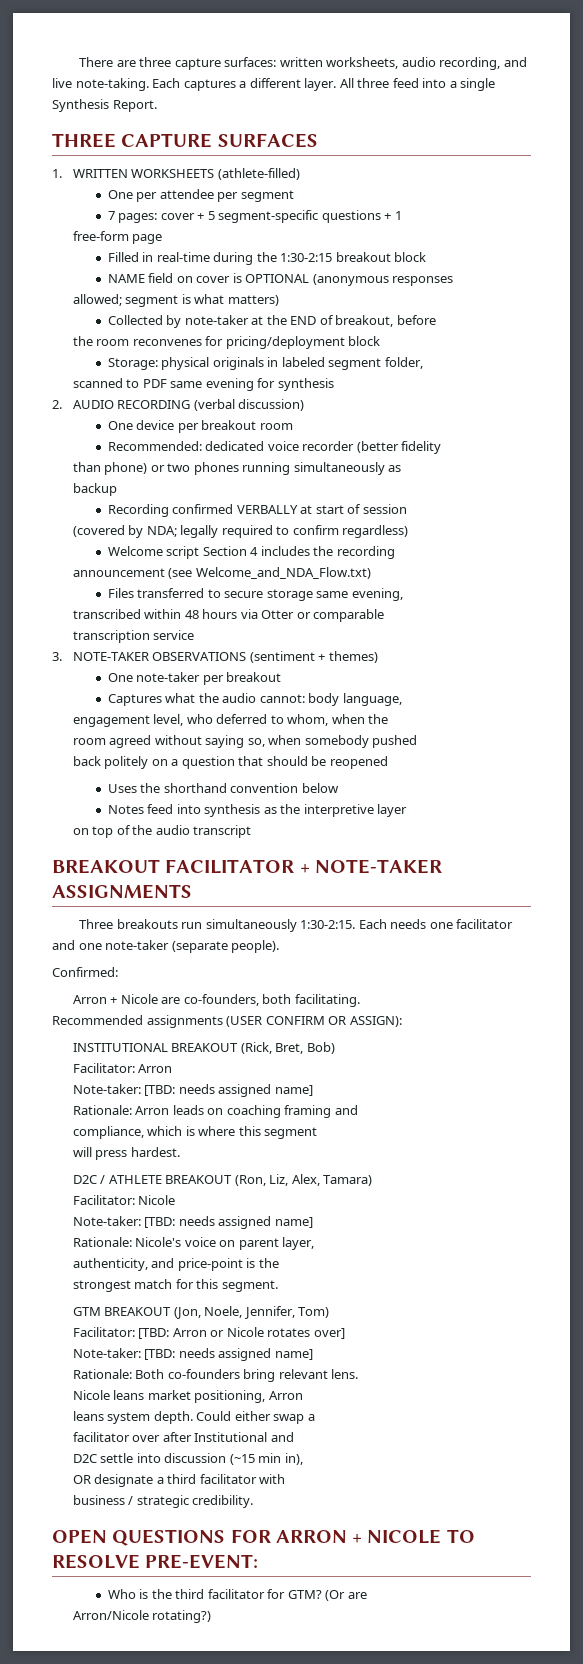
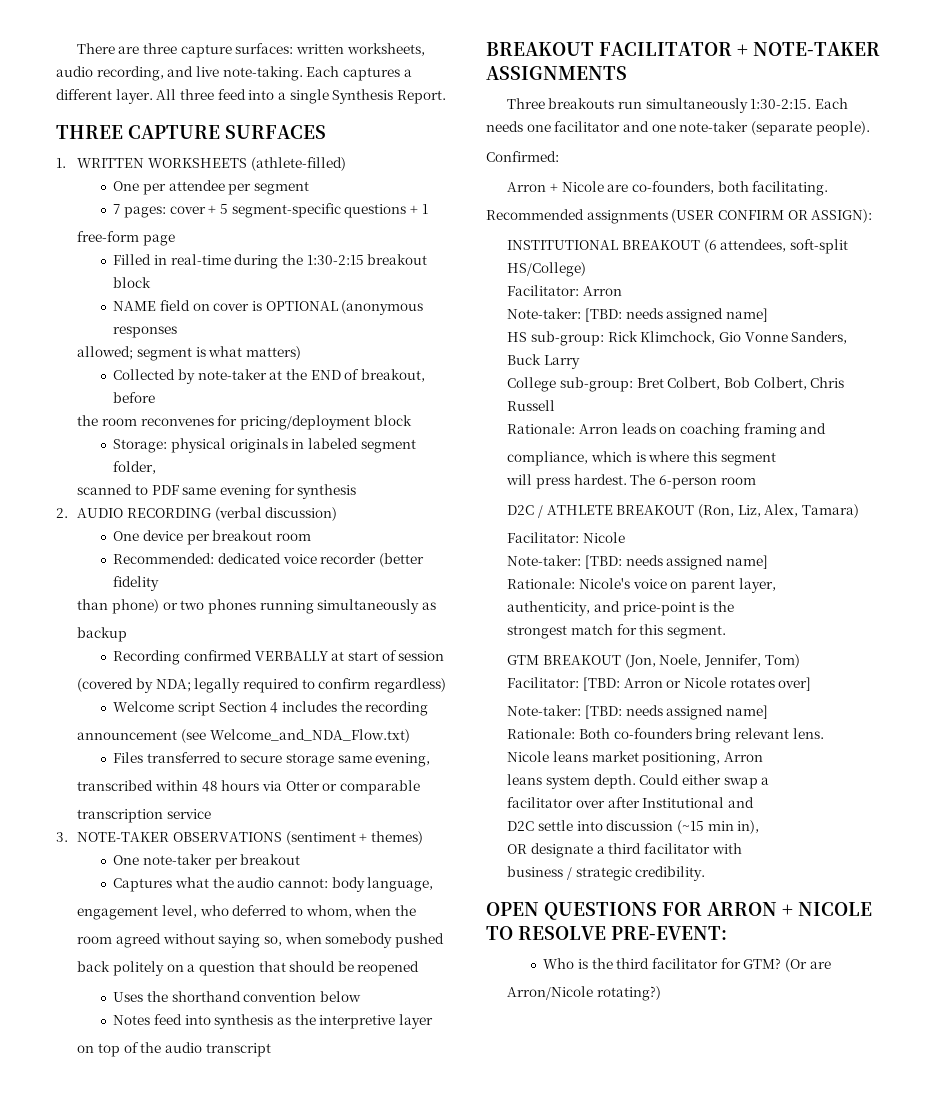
[240,1042,335,1054] (Rick, Bret, Bob) -> [703,239,848,254] [507,262,587,277] (6 attendees, soft-split HS/College)
(313, 1090) none -> [507,331,848,346] [507,354,580,369] [507,377,845,392] [507,400,556,411] // HS sub-group: Rick Klimchock, Gio Vonne Sanders, Buck Larry // College sub-group: Bret Colbert, Bob Colbert, Chris Russell
(180, 1152) none -> [630,474,756,489] The 6-person room

